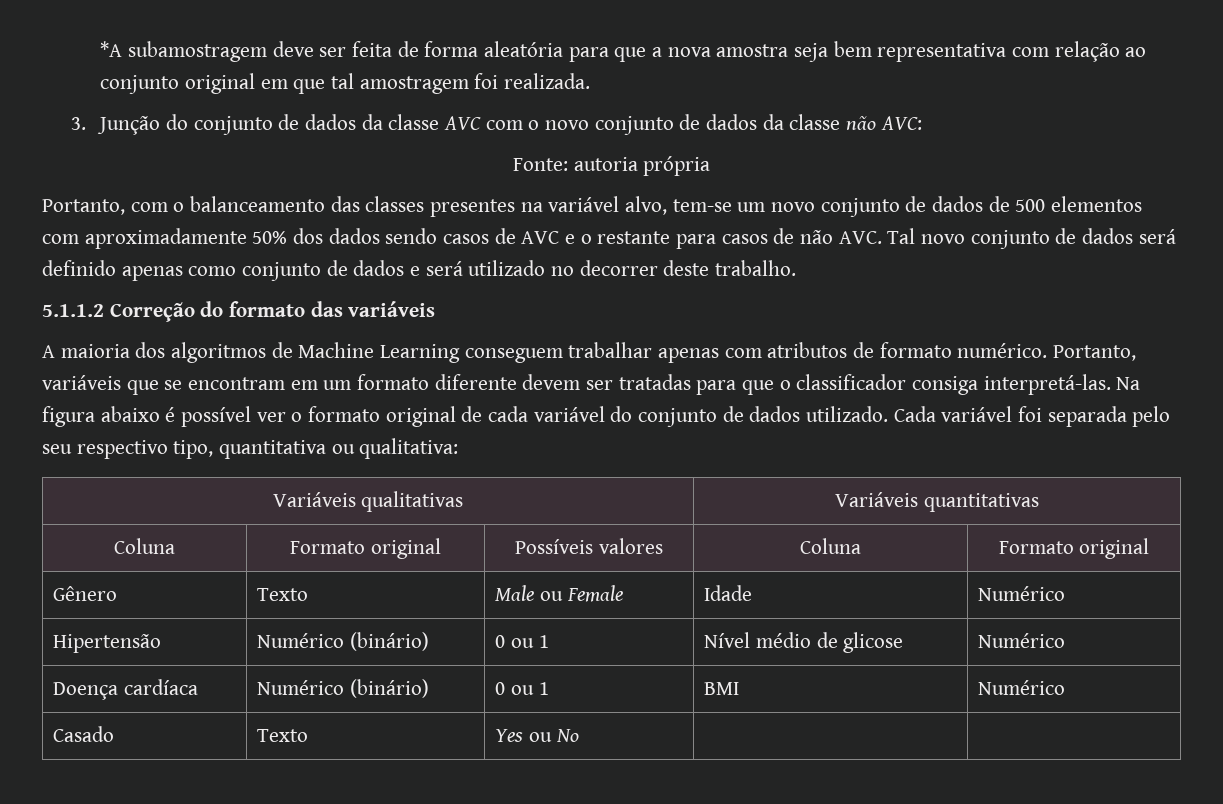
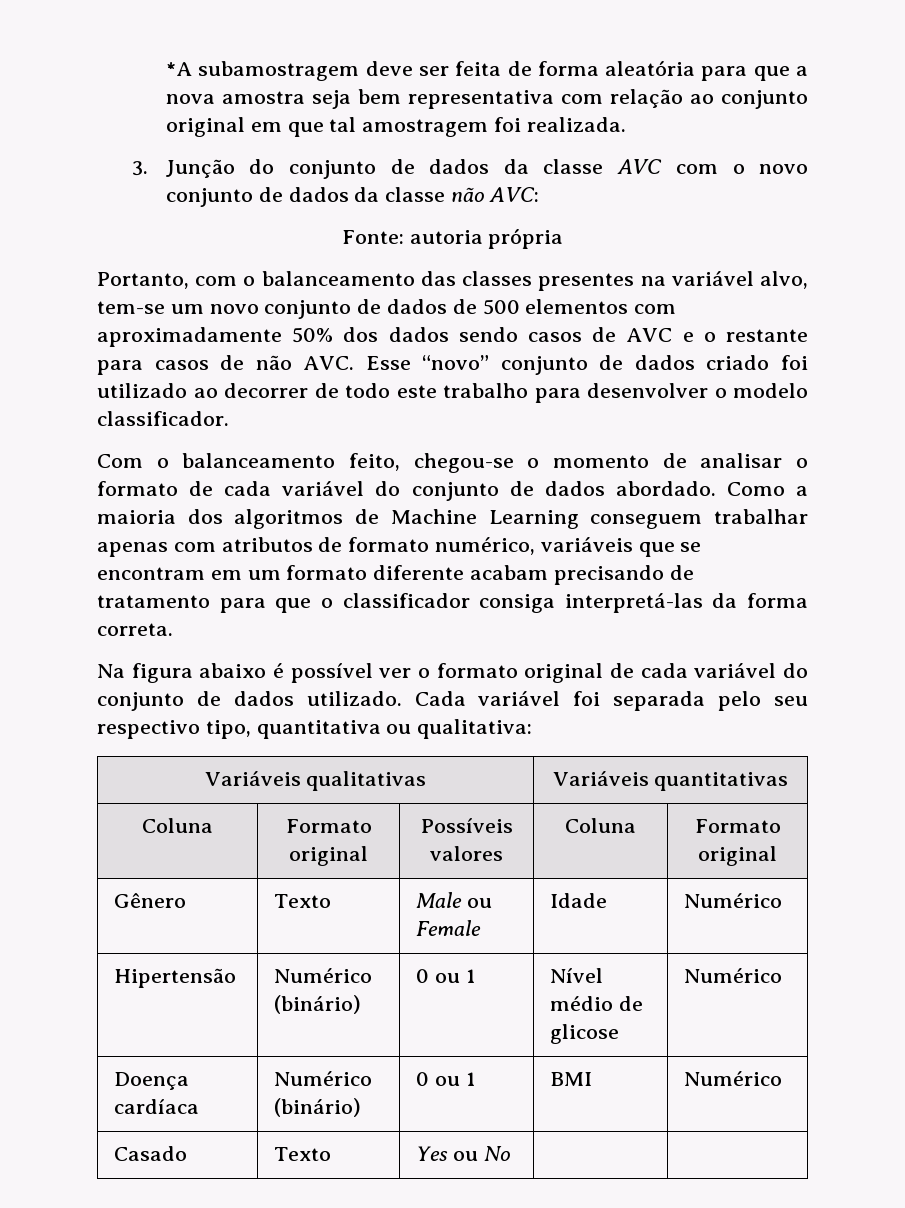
[887,228,1176,249] [42,260,797,281] [42,301,436,322] [42,345,55,358] Tal novo conjunto de dados será definido apenas como conjunto de dados e será utilizado no decorrer deste trabalho. // 5.1.1.2 Correção do formato das variáveis // A -> [365,355,808,375] [97,383,808,403] [97,411,229,426] [97,453,808,473] [97,481,809,501] Esse “novo” conjunto de dados criado foi utilizado ao decorrer de todo este trabalho para desenvolver o modelo classificador. // Com o balanceamento feito, chegou-se o momento de analisar o formato de cada variável do conjunto de dados abordado. Como a
[957,343,1137,361] numérico. Portanto, -> [435,537,536,555] numérico,
[522,374,691,390] devem ser tratadas -> [470,565,694,585] [97,595,210,608] acabam precisando de tratamento
[983,374,1111,395] interpretá-las. -> [564,593,808,613] [97,623,173,636] interpretá-las da forma correta. //

